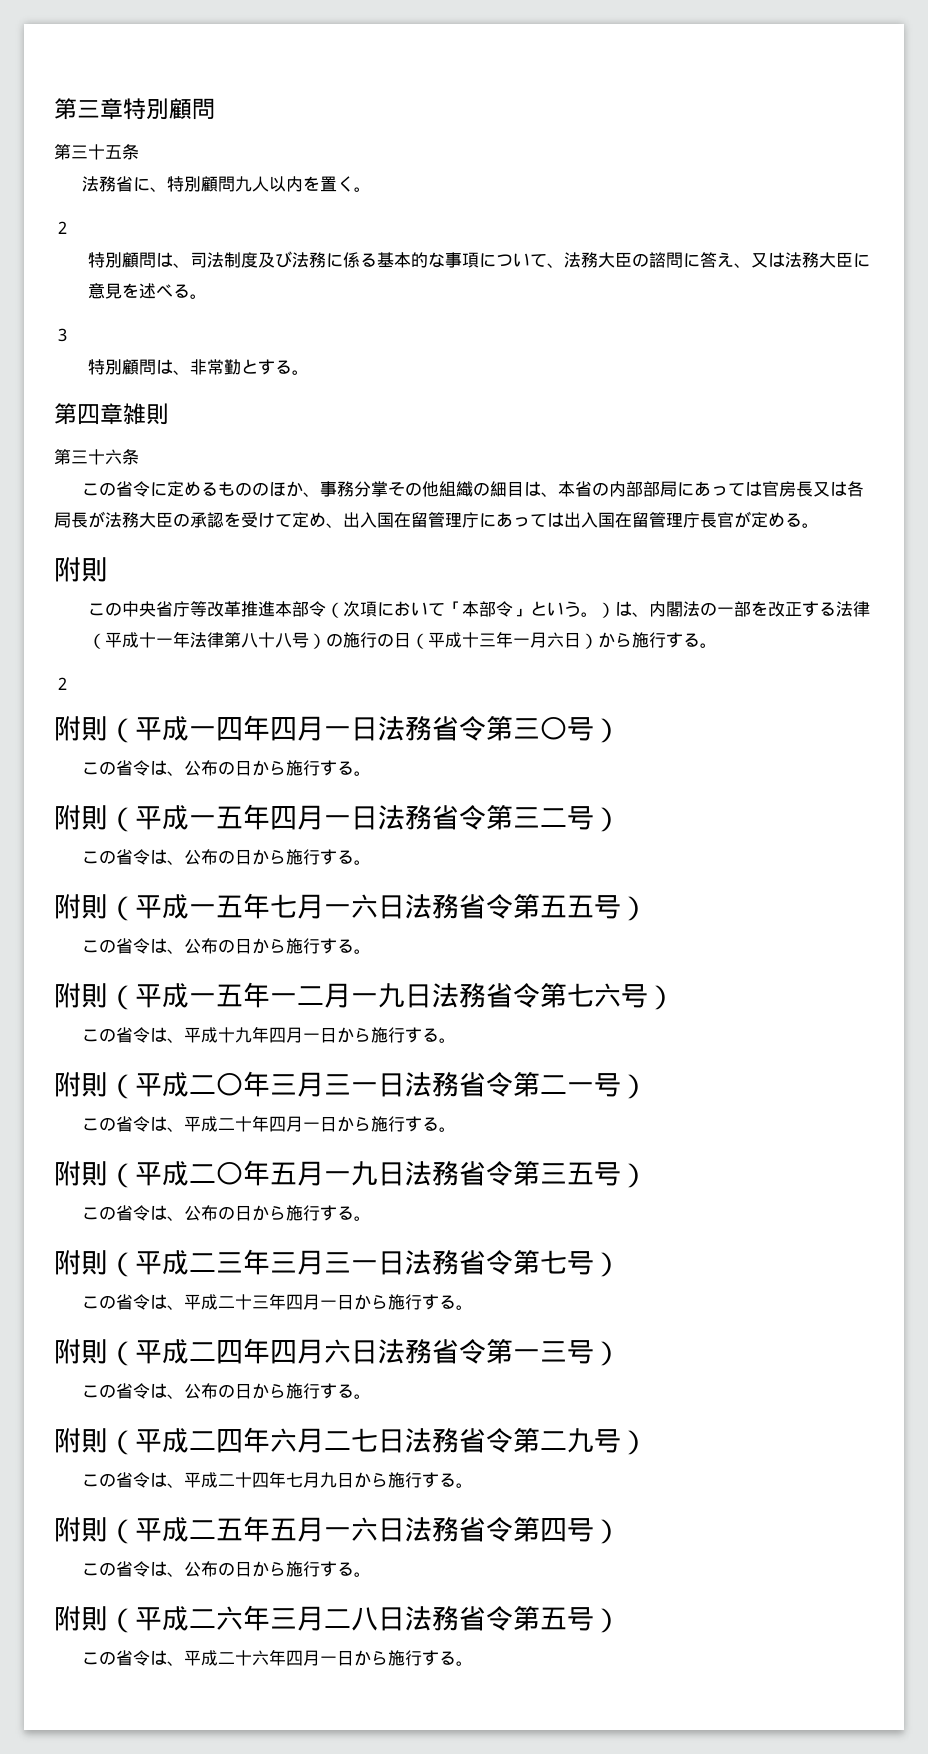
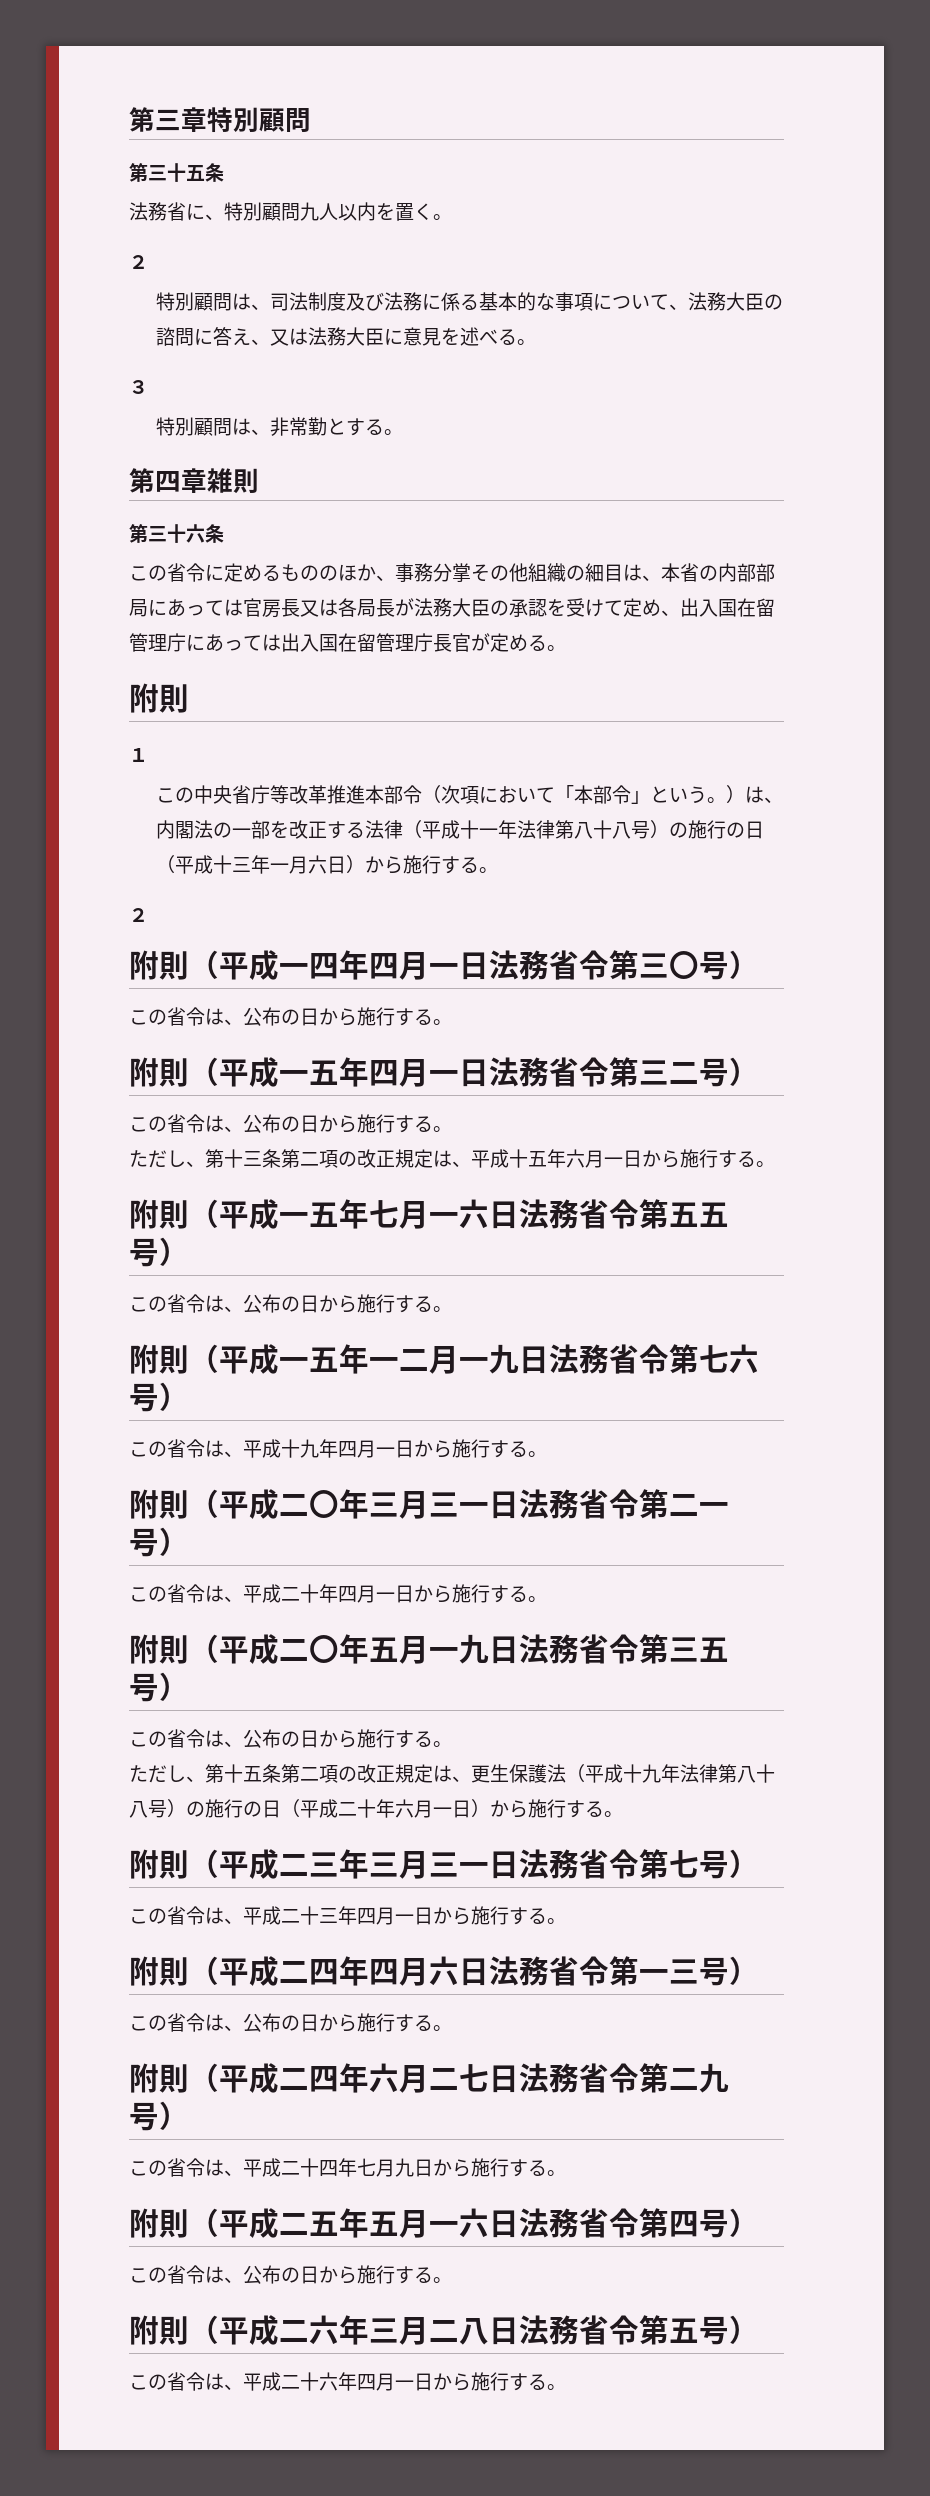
(108, 569) none -> [129,748,148,762] // １
(372, 862) none -> [129,1149,775,1168] // ただし、第十三条第二項の改正規定は、平成十五年六月一日から施行する。
(372, 1218) none -> [129,1764,775,1783] [129,1799,623,1818] // ただし、第十五条第二項の改正規定は、更生保護法（平成十九年法律第八十八号）の施行の日（平成二十年六月一日）から施行する。

